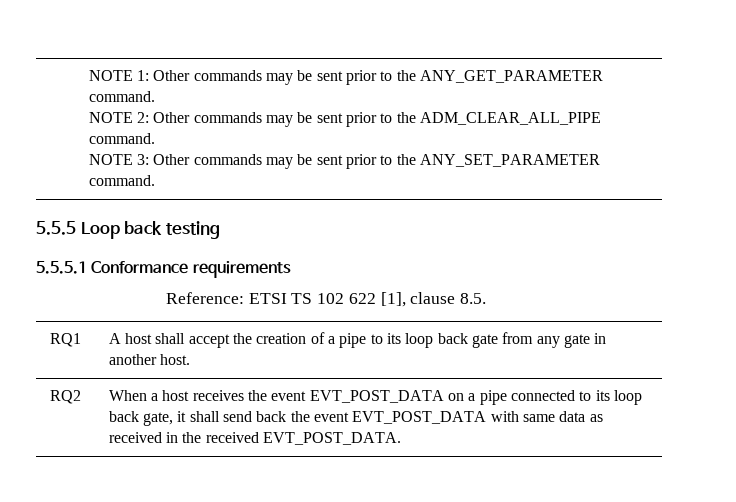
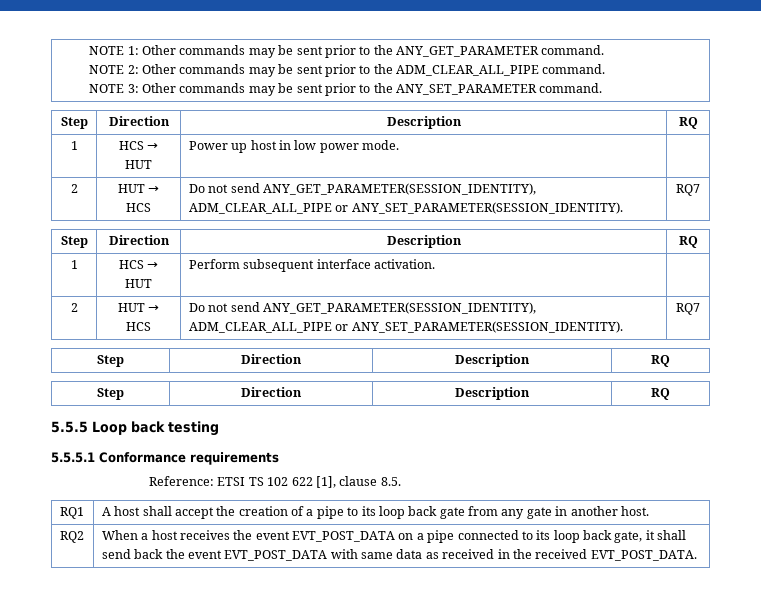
(155, 180) none -> [60,117,88,129] [108,116,170,126] [386,116,462,129] [678,117,698,129] [70,141,78,150] [118,141,159,150] [125,160,152,169] [188,140,400,153] [70,184,78,193] [117,184,160,193] [126,203,151,212] [188,183,536,195] [188,202,623,214] [676,184,700,196] [60,236,88,248] [108,235,170,245] [386,235,462,248] [678,236,698,248] [70,260,78,269] [118,260,159,269] [125,279,152,288] [188,259,435,272] [70,303,78,312] [117,303,160,312] [126,322,151,331] [188,302,536,314] [188,321,623,333] [676,303,700,315] [97,355,124,367] [241,354,302,364] [455,354,530,367] [651,355,670,367] [97,388,124,400] [241,387,302,397] [455,387,530,400] [651,388,670,400] // Step | Direction | Description | RQ // 1 | HCS → HUT | Power up host in low power mode. | // 2 | HUT → HCS | Do not send ANY_GET_PARAMETER(SESSION_IDENTITY), ADM_CLEAR_ALL_PIPE or ANY_SET_PARAMETER(SESSION_IDENTITY). | RQ7 // Step | Direction | Description | RQ // 1 | HCS → HUT | Perform subsequent interface activation. | // 2 | HUT → HCS | Do not send ANY_GET_PARAMETER(SESSION_IDENTITY), ADM_CLEAR_ALL_PIPE or ANY_SET_PARAMETER(SESSION_IDENTITY). | RQ7 // Step | Direction | Description | RQ // Step | Direction | Description | RQ

